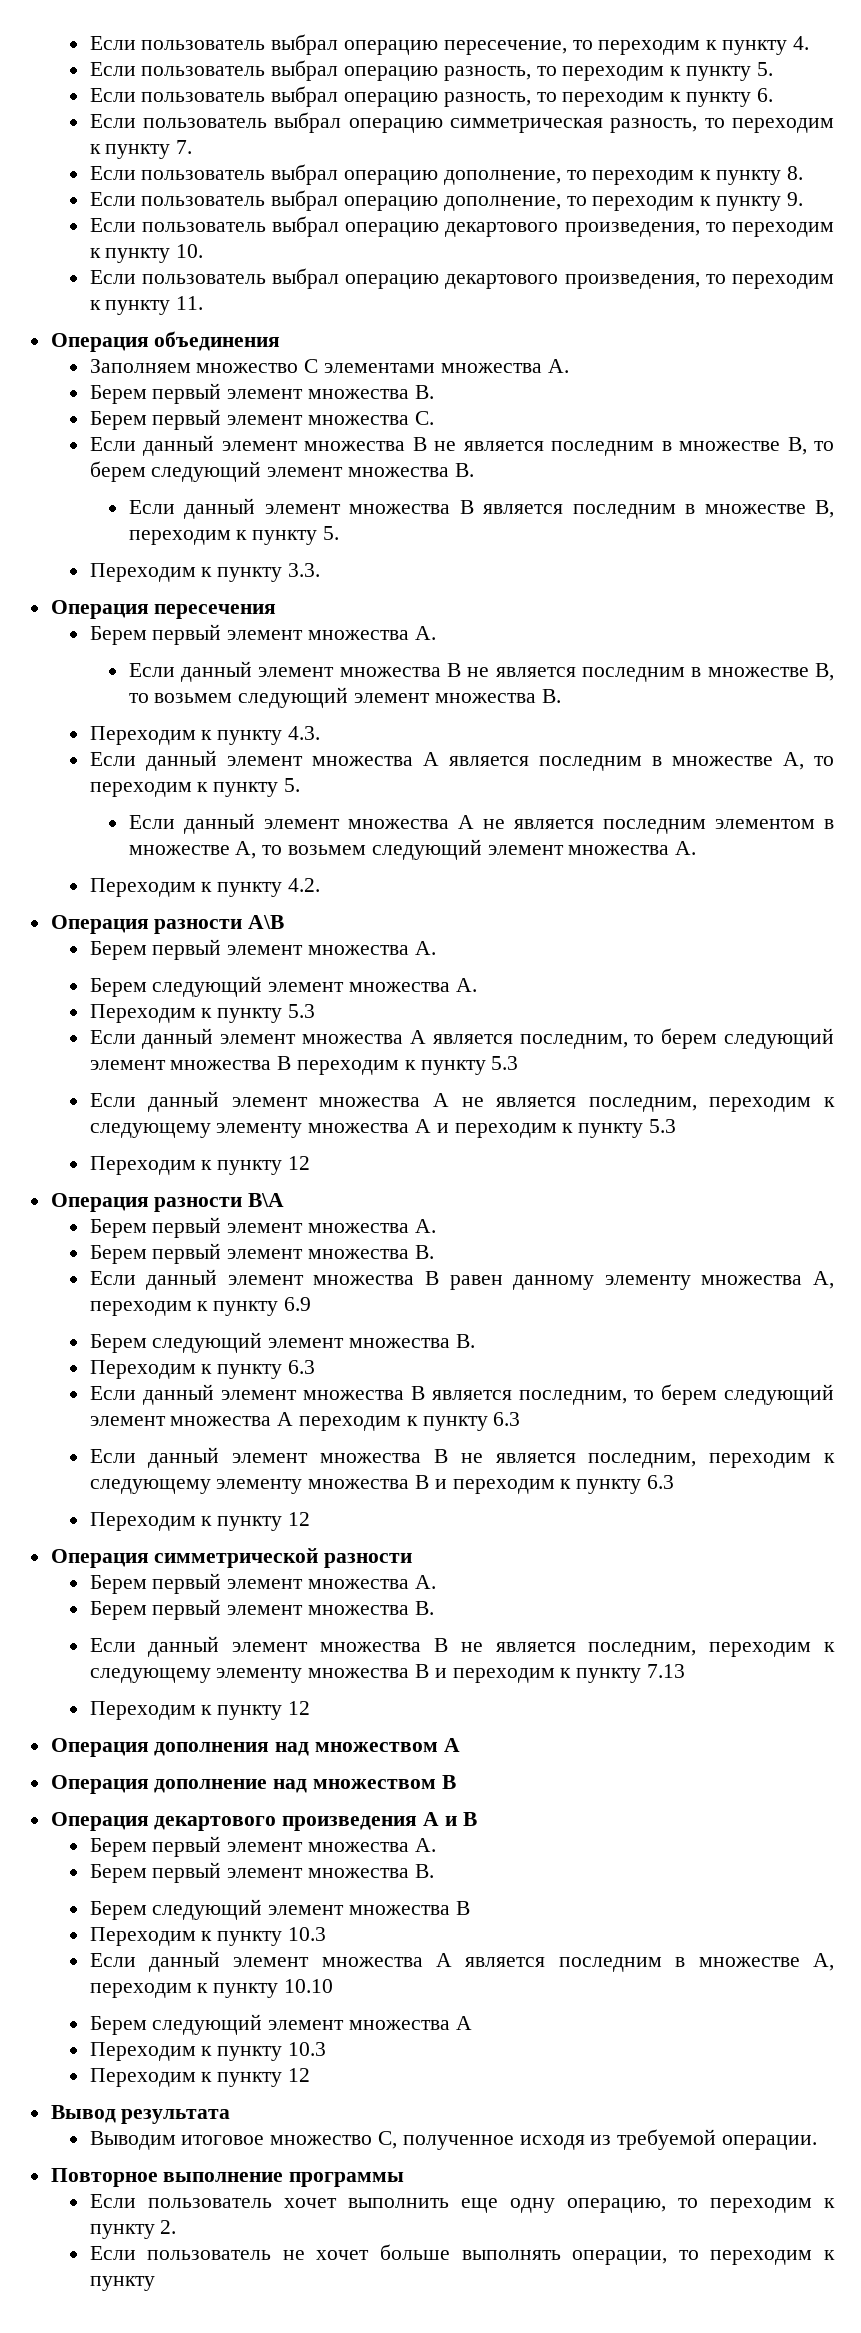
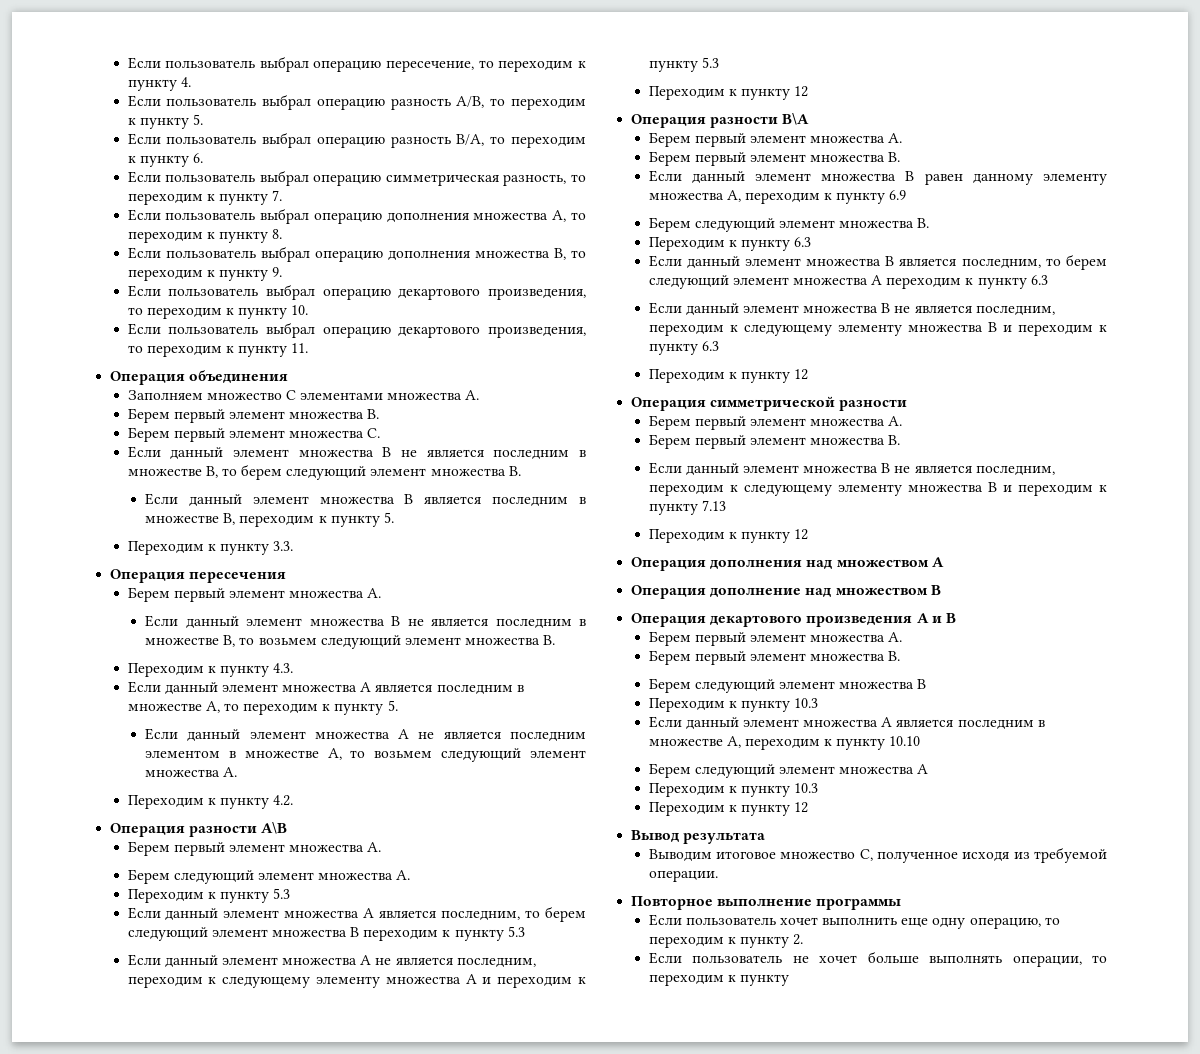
[443,66,531,81] разность, -> [390,96,485,110] разность A/B,
[443,92,531,107] разность, -> [390,134,485,148] разность B/A,
[443,170,561,185] дополнение, -> [386,210,567,223] дополнения множества А,
[443,196,561,211] дополнение, -> [387,248,566,261] дополнения множества B,

